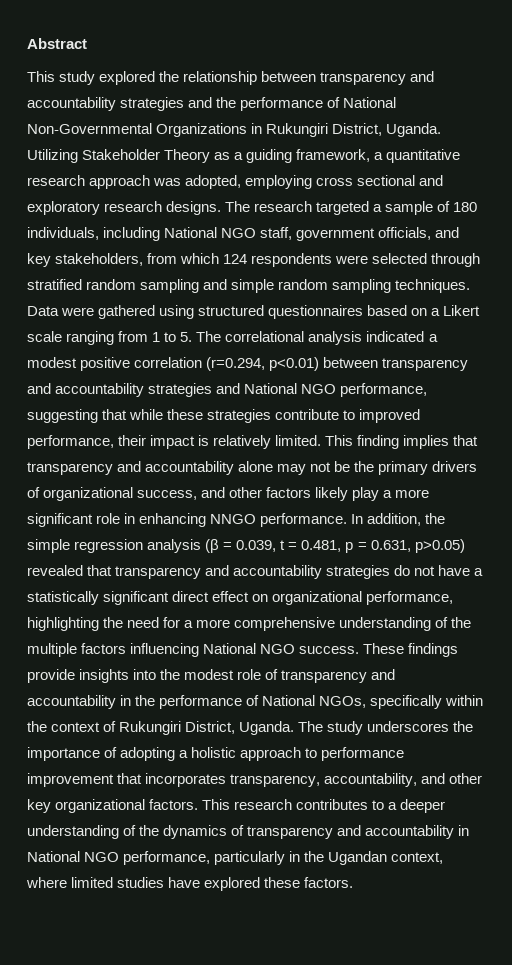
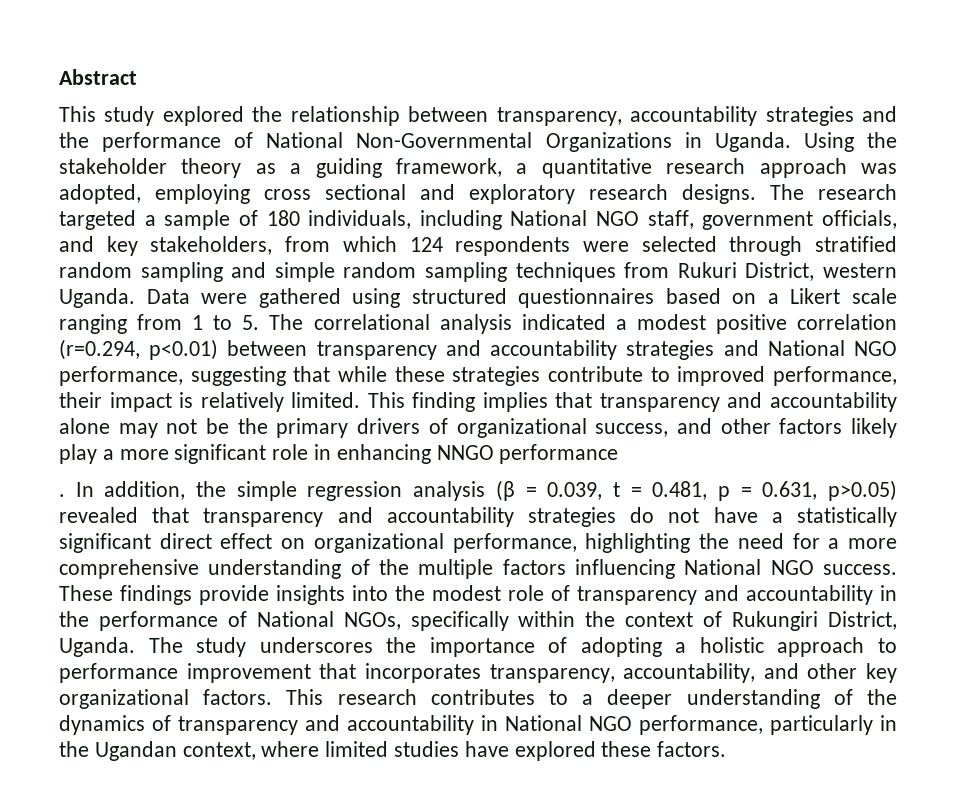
[320,71,435,85] transparency and -> [496,107,622,126] transparency,
[266,123,442,137] [27,149,211,163] Rukungiri District, Uganda. Utilizing Stakeholder Theory -> [714,132,897,152] [59,158,242,178] Uganda. Using the stakeholder theory
[395,279,471,293] techniques. -> [515,262,898,282] [59,288,135,308] techniques from Rukuri District, western Uganda.
[260,513,348,527] performance. -> [499,444,619,464] [59,494,65,497] performance // .

